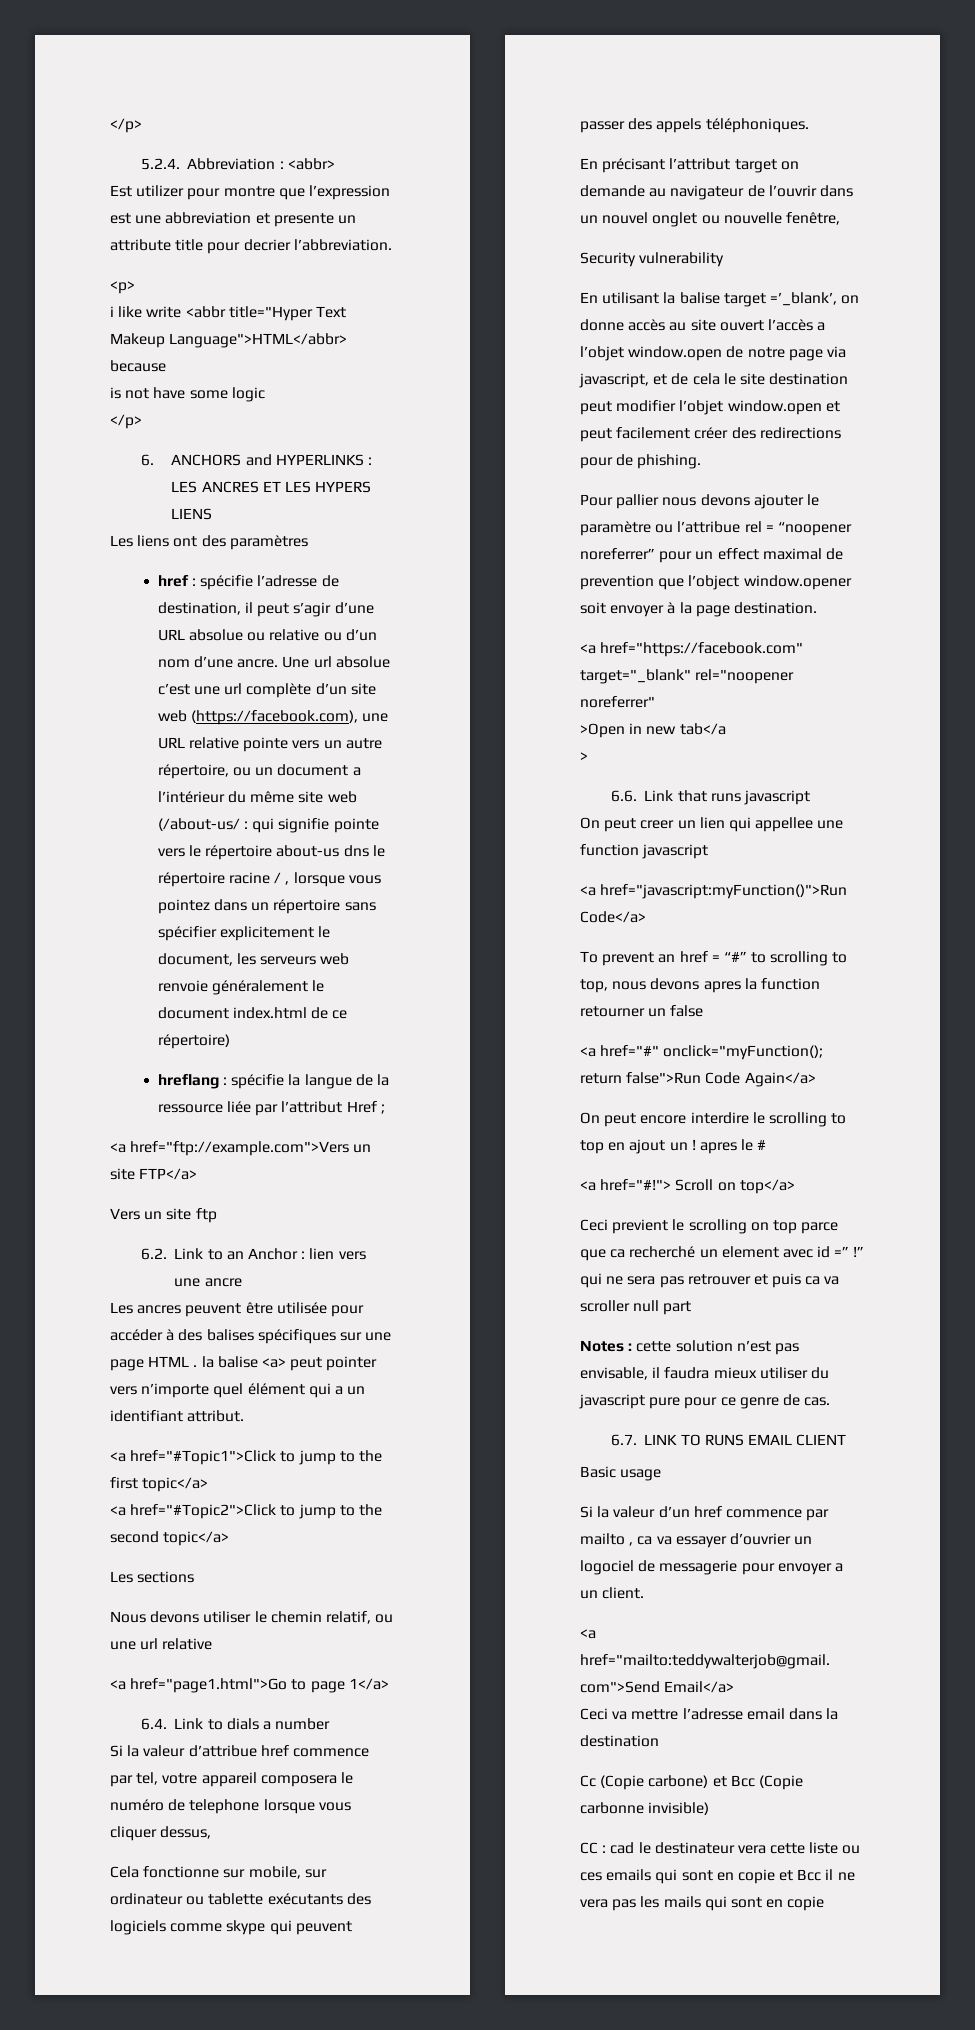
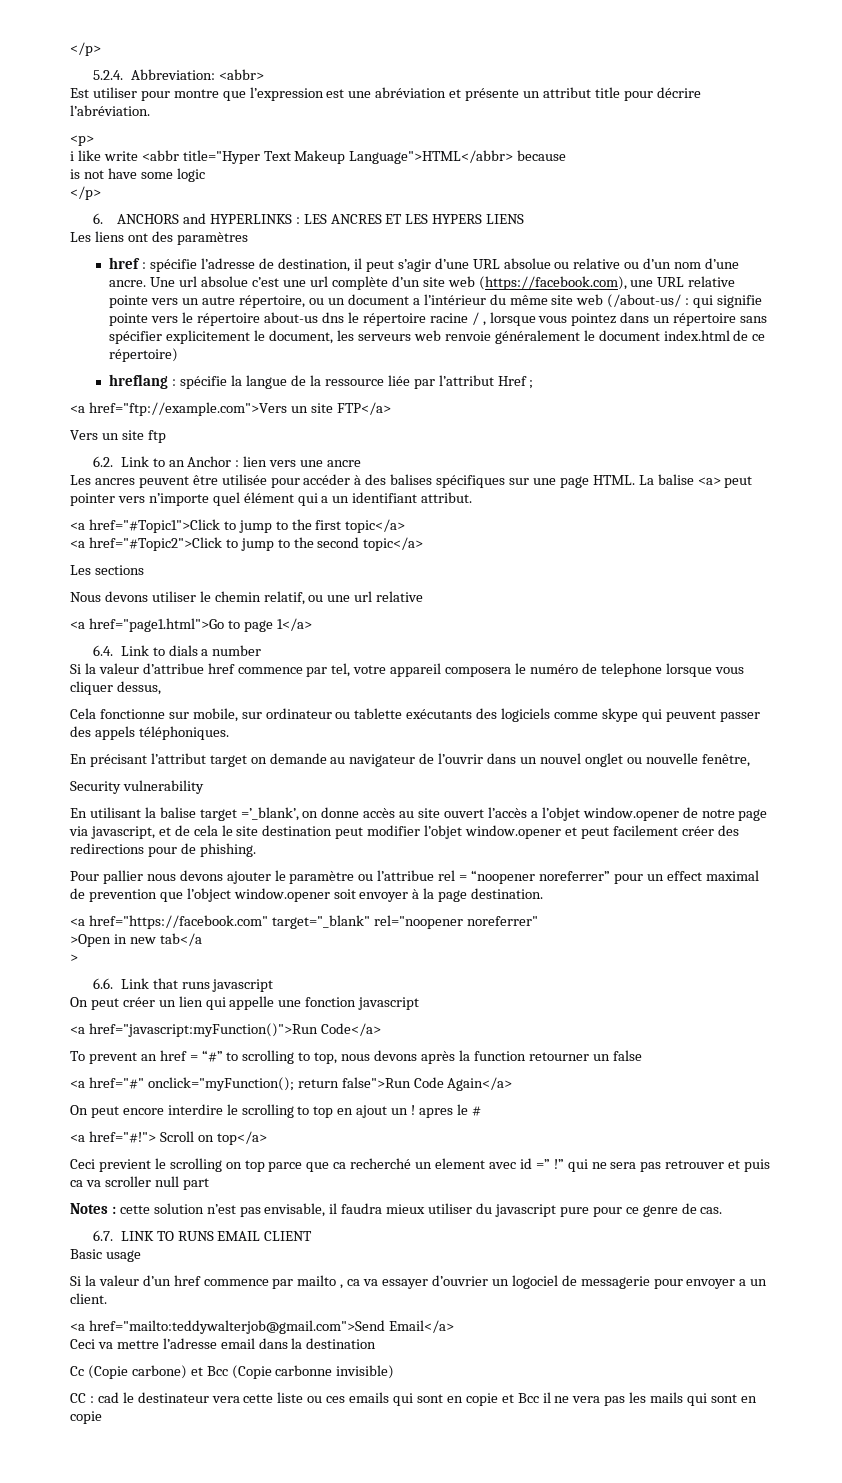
[187,158,284,170] Abbreviation : -> [130,69,215,80] Abbreviation:
[136,185,185,197] utilizer -> [92,87,137,98] utiliser
[165,212,356,227] [110,239,392,254] abbreviation et presente un attribute title pour decrier l’abbreviation. -> [375,87,701,101] [70,105,150,116] abréviation et présente un attribut title pour décrire l’abréviation.
[148,1356,214,1368] HTML . la -> [592,475,654,485] HTML. La
[628,346,723,361] window.open -> [582,807,679,821] window.opener
[727,400,822,415] window.open -> [465,825,562,839] window.opener
[640,820,675,829] creer -> [122,997,155,1007] créer
[755,817,844,832] [580,844,639,856] appellee une function -> [229,996,357,1010] appelle une fonction
[703,981,741,993] apres -> [420,1051,455,1064] après

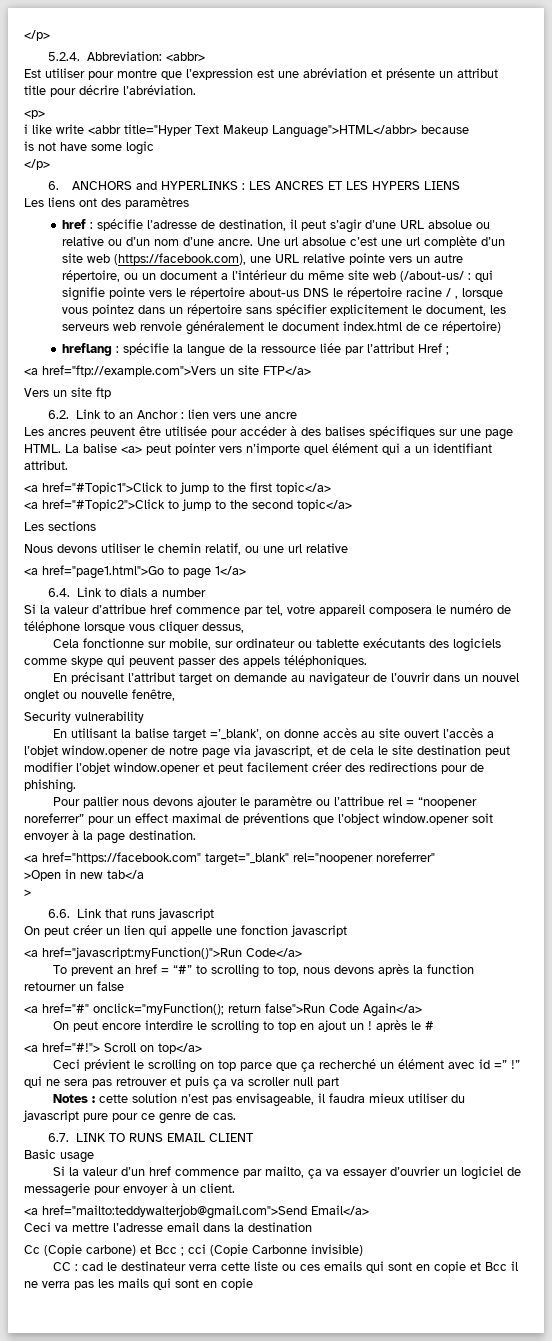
[322,312,345,323] dns -> [303,288,330,297] DNS
[600,663,662,677] telephone -> [24,621,80,633] téléphone
[88,889,157,902] prevention -> [243,813,309,825] préventions
[418,1108,453,1118] apres -> [376,1020,408,1032] après
[98,1159,151,1172] previent -> [84,1059,131,1071] prévient
[333,1162,347,1169] ca -> [301,1062,316,1072] ça
[435,1158,486,1169] element -> [398,1059,445,1069] élément
[70,1180,83,1187] ca -> [213,1079,227,1089] ça
[264,1203,326,1217] envisable, -> [236,1093,315,1107] envisageable,
[297,1275,361,1289] mailto , ca -> [265,1166,323,1179] mailto, ça
[511,1275,558,1289] logociel -> [461,1166,504,1180] logiciel
[739,1279,747,1286] a -> [171,1183,178,1193] à
[231,1365,333,1379] (Copie carbonne -> [181,1244,307,1256] ; cci (Copie Carbonne
[211,1396,240,1403] vera -> [189,1264,218,1271] verra
[572,1396,601,1403] vera -> [42,1281,70,1288] verra

